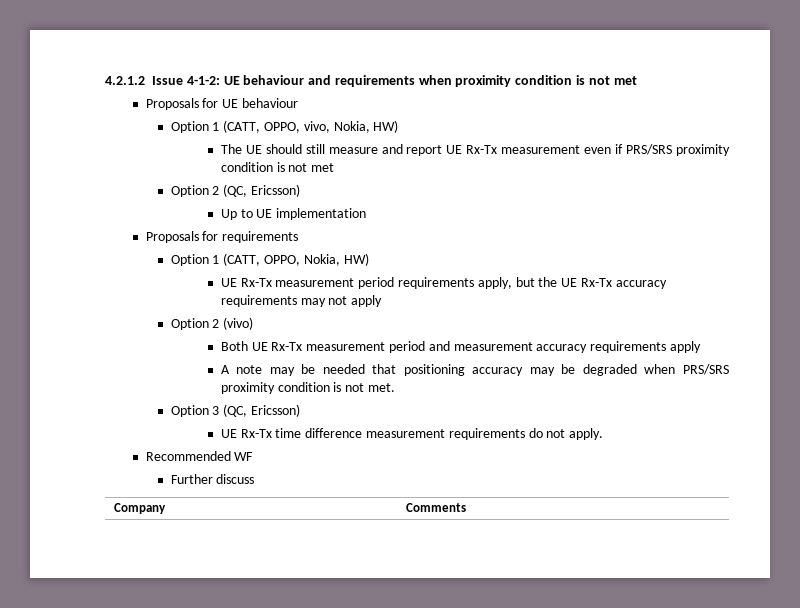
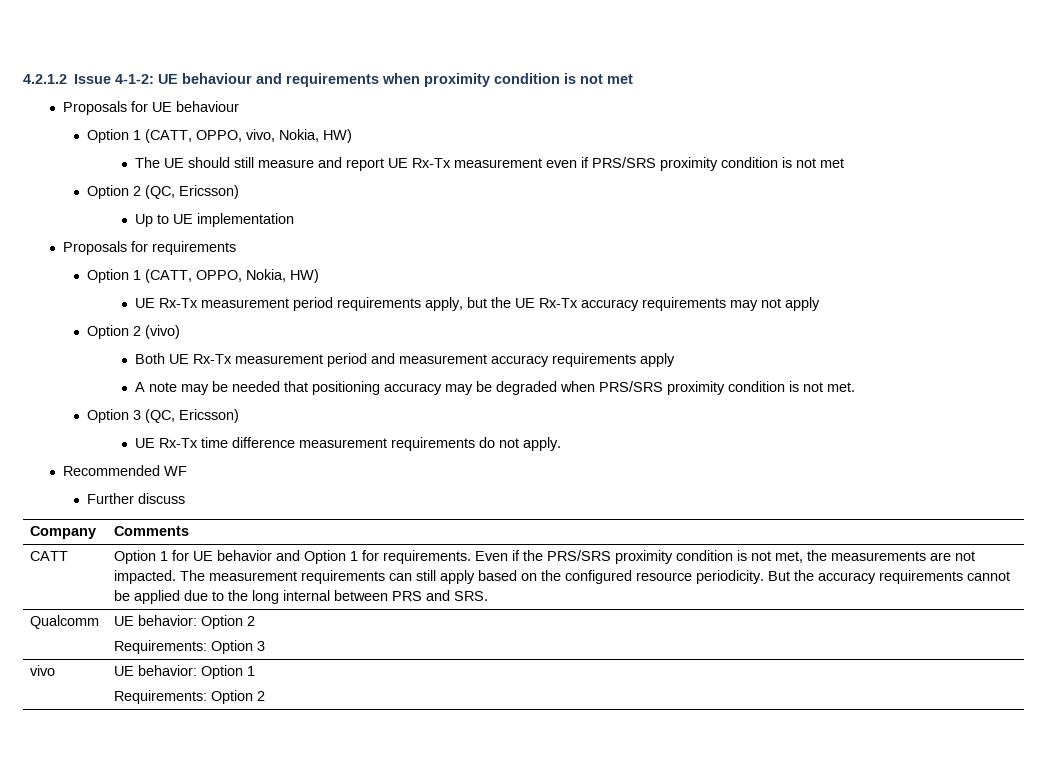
(467, 507) none -> [30,551,69,561] [114,550,976,564] [114,570,1011,584] [114,590,489,604] [30,615,100,629] [114,615,256,629] [114,640,266,654] [30,665,56,676] [114,665,256,679] [114,690,266,704] // CATT | Option 1 for UE behavior and Option 1 for requirements. Even if the PRS/SRS proximity condition is not met, the measurements are not impacted. The measurement requirements can still apply based on the configured resource periodicity. But the accuracy requirements cannot be applied due to the long internal between PRS and SRS. // Qualcomm | UE behavior: Option 2 // Requirements: Option 3 // vivo | UE behavior: Option 1 // Requirements: Option 2

